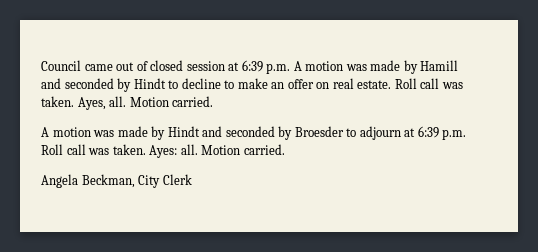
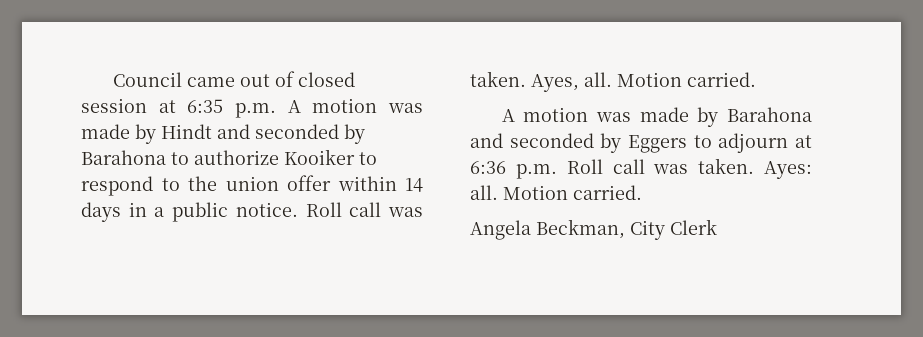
[241,60,263,72] 6:39 -> [187,99,224,113] 6:35
[420,60,459,71] [41,78,392,92] Hamill and seconded by Hindt to decline to make an offer on real estate. -> [161,124,365,144] [81,149,377,165] [81,175,423,196] [81,202,298,222] Hindt and seconded by Barahona to authorize Kooiker to respond to the union offer within 14 days in a public notice.
[167,126,344,140] Hindt and seconded by Broesder -> [727,107,812,122] [470,133,687,153] Barahona and seconded by Eggers
[417,126,439,138] 6:39 -> [470,161,506,174] 6:36

